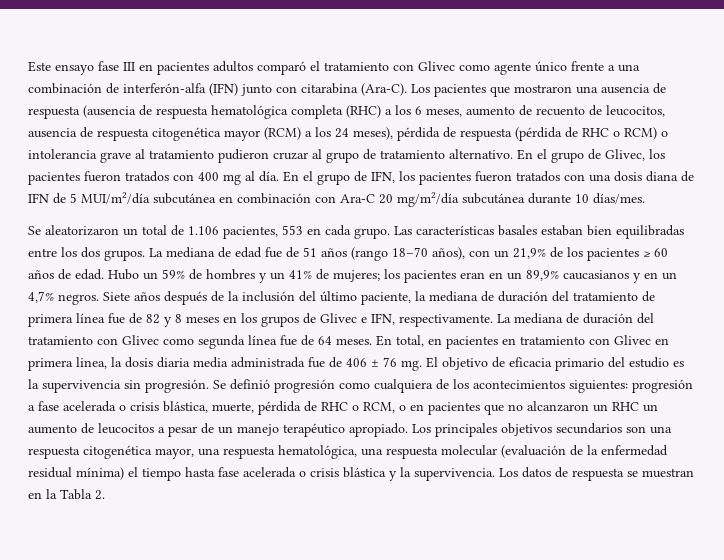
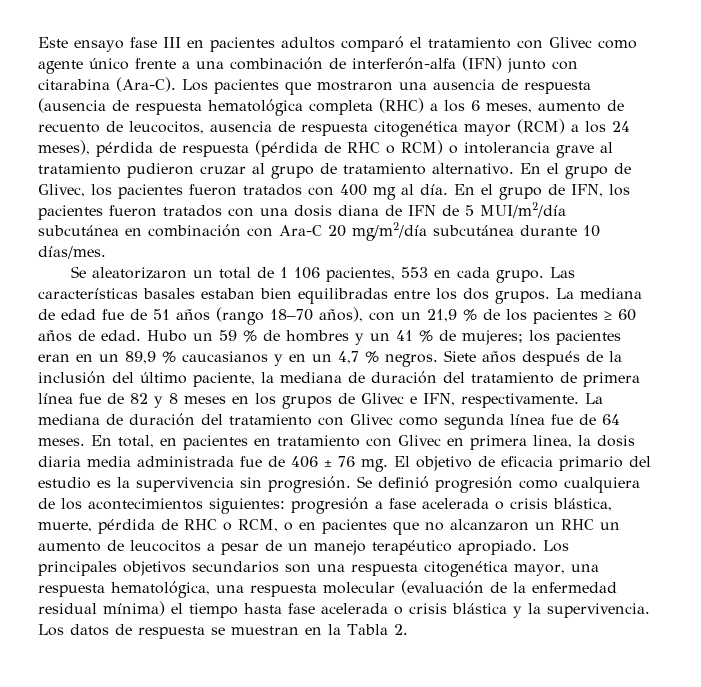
[188,226,219,235] 1.106 -> [279,267,320,279] 1 106
[513,248,546,259] 21,9% -> [427,309,477,322] 21,9 %
[162,269,185,279] 59% -> [219,330,257,342] 59 %
[289,270,312,279] 41% -> [396,330,433,342] 41 %
[526,270,559,281] 89,9% -> [125,351,176,364] 89,9 %
[28,291,54,303] 4,7% -> [338,351,379,364] 4,7 %

